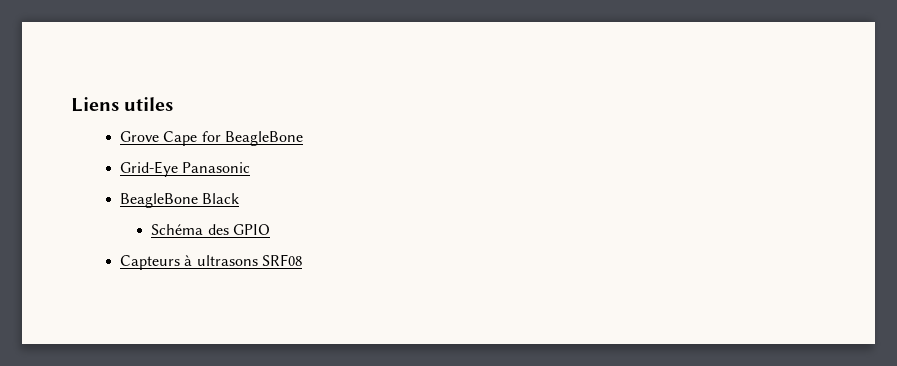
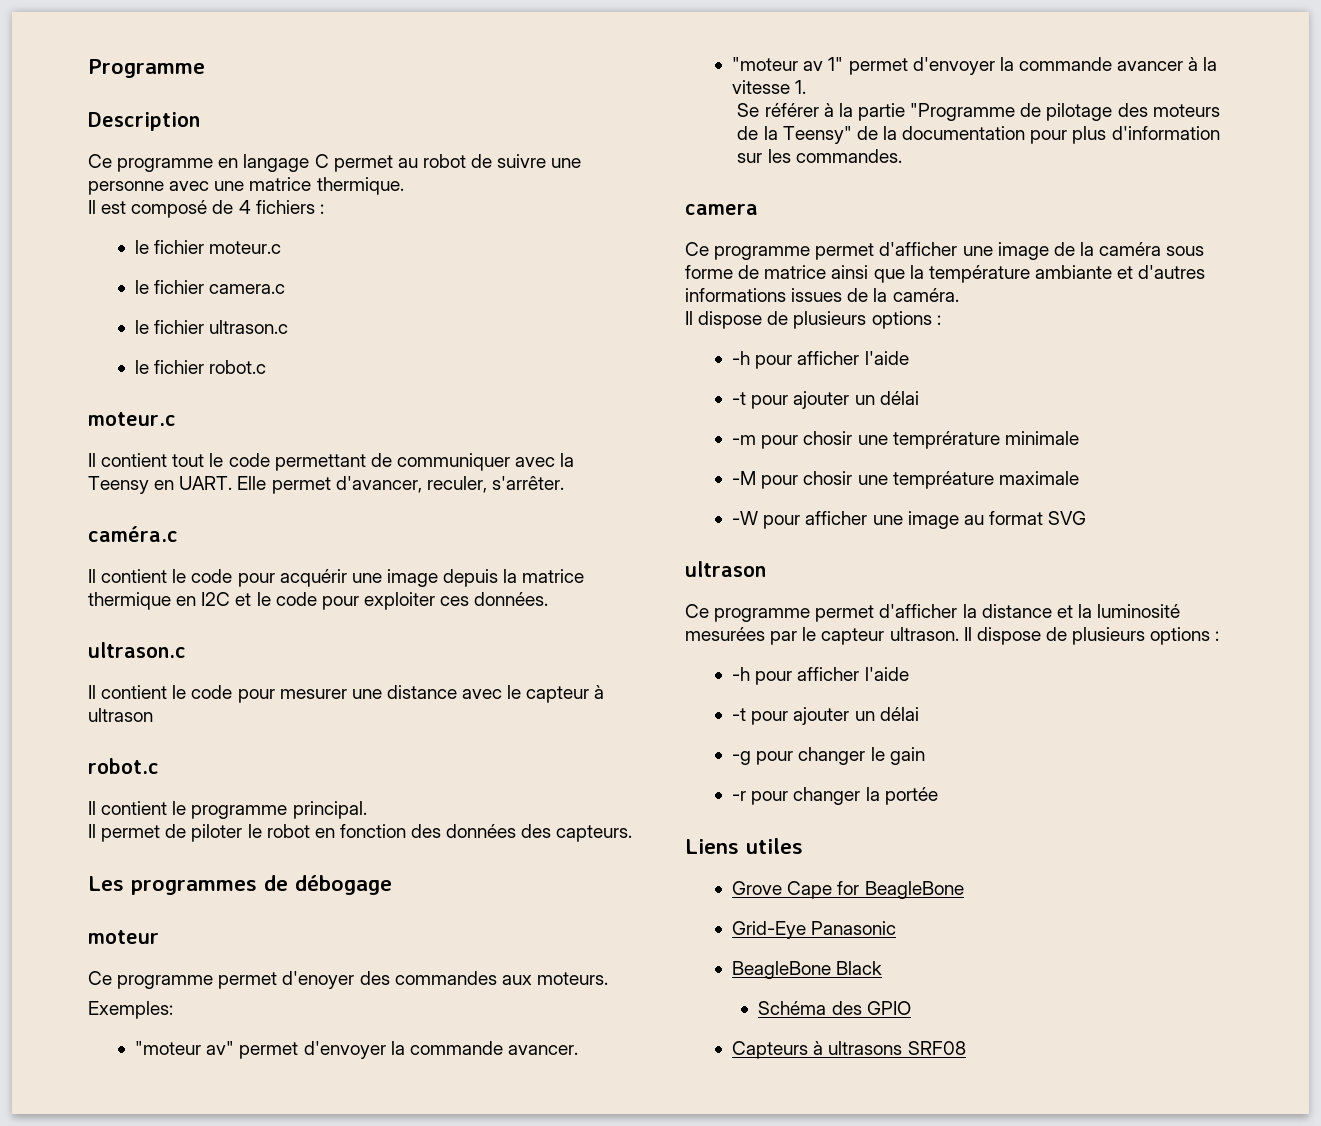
(71, 104) none -> [88,59,205,78] [88,112,200,131] [88,154,582,172] [88,177,404,195] [88,200,324,218] [135,240,282,254] [135,280,286,294] [135,320,289,334] [135,360,267,374] [88,412,176,426] [88,453,575,471] [88,476,564,494] [88,526,178,542] [88,569,585,587] [88,592,549,610] [88,642,186,658] [88,685,605,703] [88,708,153,722] [88,758,159,774] [88,801,367,819] [88,824,633,842] [88,875,392,895] [88,930,159,944] [88,971,608,989] [88,1001,173,1019] [135,1041,578,1059] [732,57,1218,75] [732,80,807,94] [737,103,1220,121] [737,126,1220,144] [737,149,902,163] [685,204,758,215] [685,242,1205,260] [685,265,1206,283] [685,288,959,302] [685,311,941,329] [732,351,909,369] [732,391,919,409] [732,431,1079,449] [732,471,1079,489] [732,511,1087,529] [685,561,766,577] [685,604,1181,622] [685,627,1220,645] [732,667,909,685] [732,707,919,725] [732,747,925,765] [732,787,938,805] Programme // Description // Ce programme en langage C permet au robot de suivre une personne avec une matrice thermique. // Il est composé de 4 fichiers : // le fichier moteur.c // le fichier camera.c // le fichier ultrason.c // le fichier robot.c // moteur.c // Il contient tout le code permettant de communiquer avec la Teensy en UART. Elle permet d'avancer, reculer, s'arrêter. // caméra.c // Il contient le code pour acquérir une image depuis la matrice thermique en I2C et le code pour exploiter ces données. // ultrason.c // Il contient le code pour mesurer une distance avec le capteur à ultrason // robot.c // Il contient le programme principal. // Il permet de piloter le robot en fonction des données des capteurs. // Les programmes de débogage // moteur // Ce programme permet d'enoyer des commandes aux moteurs. // Exemples: // "moteur av" permet d'envoyer la commande avancer. // "moteur av 1" permet d'envoyer la commande avancer à la vitesse 1. // Se référer à la partie "Programme de pilotage des moteurs de la Teensy" de la documentation pour plus d'information sur les commandes. // camera // Ce programme permet d'afficher une image de la caméra sous forme de matrice ainsi que la température ambiante et d'autres informations issues de la caméra. // Il dispose de plusieurs options : // -h pour afficher l'aide // -t pour ajouter un délai // -m pour chosir une temprérature minimale // -M pour chosir une tempréature maximale // -W pour afficher une image au format SVG // ultrason // Ce programme permet d'afficher la distance et la luminosité mesurées par le capteur ultrason. Il dispose de plusieurs options : // -h pour afficher l'aide // -t pour ajouter un délai // -g pour changer le gain // -r pour changer la portée //

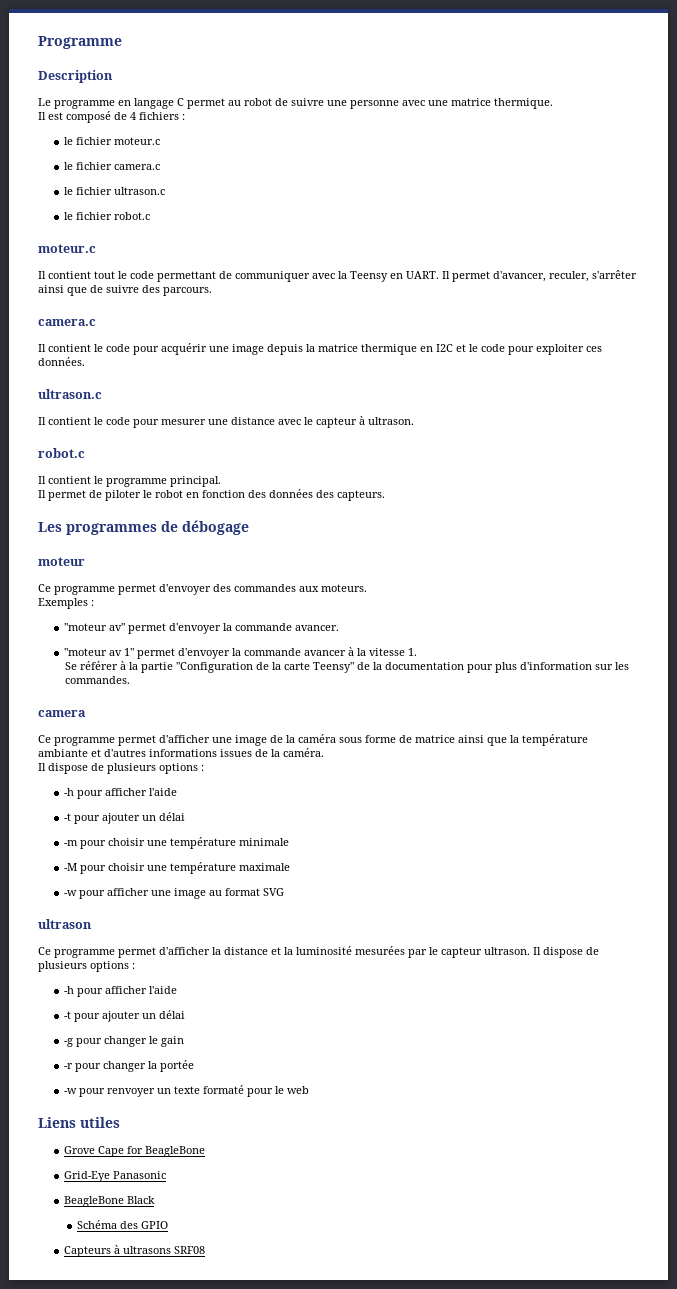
[88,154,112,168] Ce -> [38,98,51,106] Le
[237,476,267,490] Elle -> [442,271,450,279] Il
[491,476,564,490] [88,526,178,542] s'arrêter. // caméra.c -> [592,270,637,279] [38,285,212,296] [38,319,96,326] s'arrêter ainsi que de suivre des parcours. // camera.c
[88,708,153,722] ultrason -> [368,417,414,425] ultrason.
[282,971,355,989] d'enoyer -> [159,584,211,595] d'envoyer
[88,1001,173,1019] Exemples: -> [38,598,94,609] Exemples :
[910,103,1220,121] [737,126,778,140] "Programme de pilotage des moteurs de la -> [176,662,311,673] "Configuration de la carte
[803,431,1000,449] chosir une temprérature -> [107,837,236,849] choisir une température
[803,471,994,489] chosir une tempréature -> [107,862,236,874] choisir une température
[732,511,759,525] -W -> [63,890,77,896] -w
(938, 796) none -> [63,1085,309,1097] // -w pour renvoyer un texte formaté pour le web

